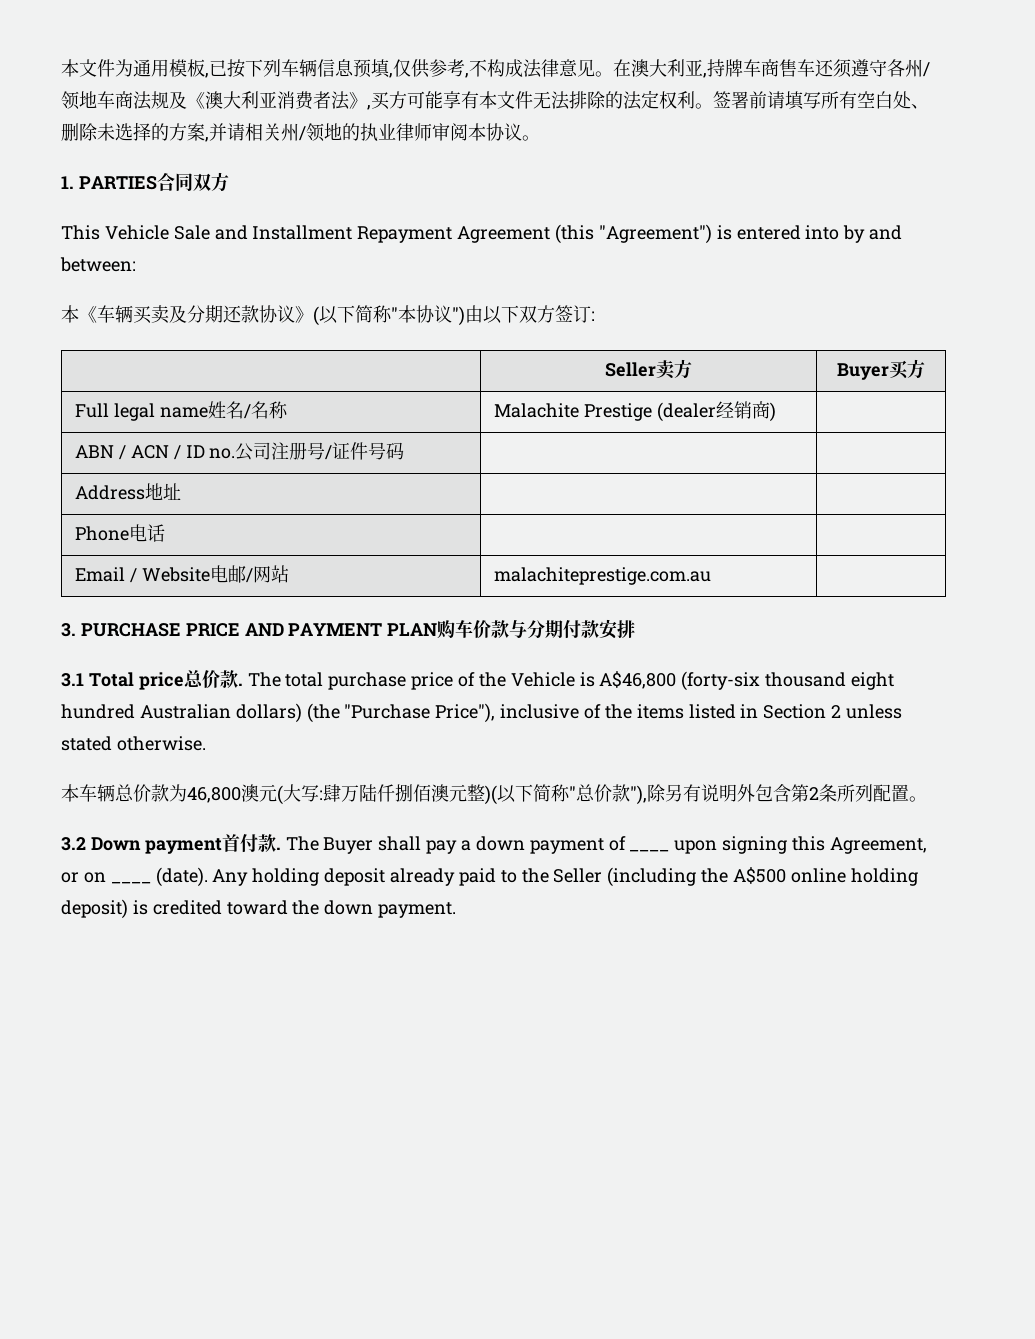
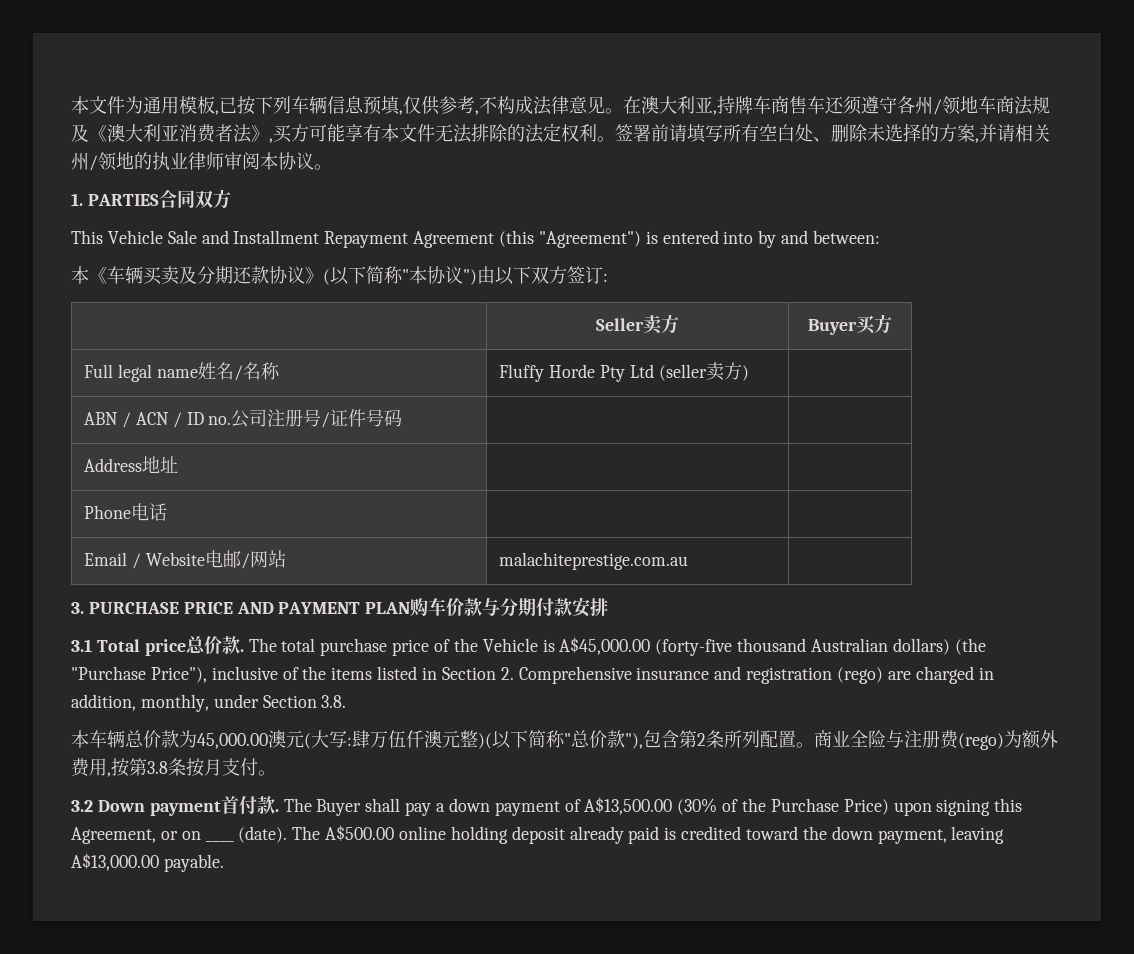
[494,401,770,422] Malachite Prestige (dealer经销商 -> [499,362,742,382] Fluffy Horde Pty Ltd (seller卖方
[599,671,895,691] [61,704,135,719] A$46,800 (forty-six thousand eight hundred -> [559,637,807,656] A$45,000.00 (forty-five thousand
[831,704,903,719] [61,736,206,751] 2 unless stated otherwise. -> [500,666,994,684] [71,694,347,712] 2. Comprehensive insurance and registration (rego) are charged in addition, monthly, under Section 3.8.
[187,787,241,803] 46,800 -> [197,733,268,749] 45,000.00
[359,784,431,802] 陆仟捌佰 -> [388,730,424,748] 伍仟
[647,784,755,802] 除另有说明外 -> (643, 741) none
(927, 799) none -> [814,730,1058,750] [71,758,276,777] 商业全险与注册费(rego)为额外费用,按第3.8条按月支付。
[629,850,670,852] ____ -> [584,797,889,815] A$13,500.00 (30% of the Purchase Price)
[212,869,249,886] Any -> [292,825,447,841] The A$500.00 online
[500,867,918,887] [61,899,128,919] to the Seller (including the A$500 online holding deposit) -> (660, 835) none
[378,902,457,918] payment. -> [877,826,1005,844] [71,853,224,872] payment, leaving A$13,000.00 payable.

